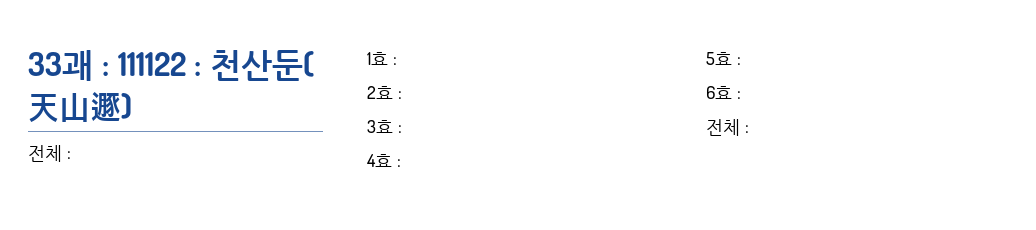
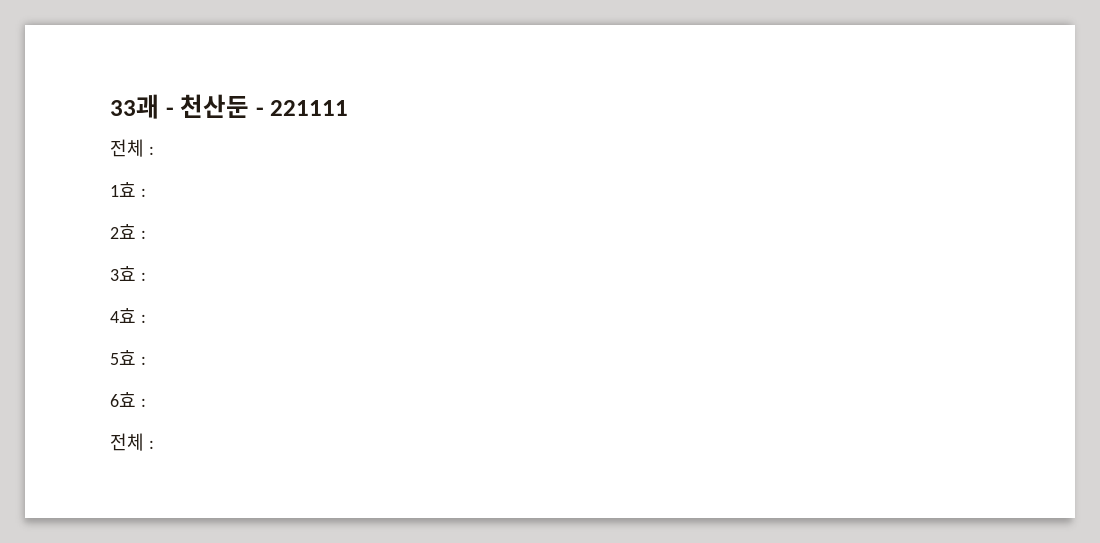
[101,50,315,81] [28,92,132,122] : 111122 : 천산둔(天山遯) -> [165,94,349,118] - 천산둔 - 221111

